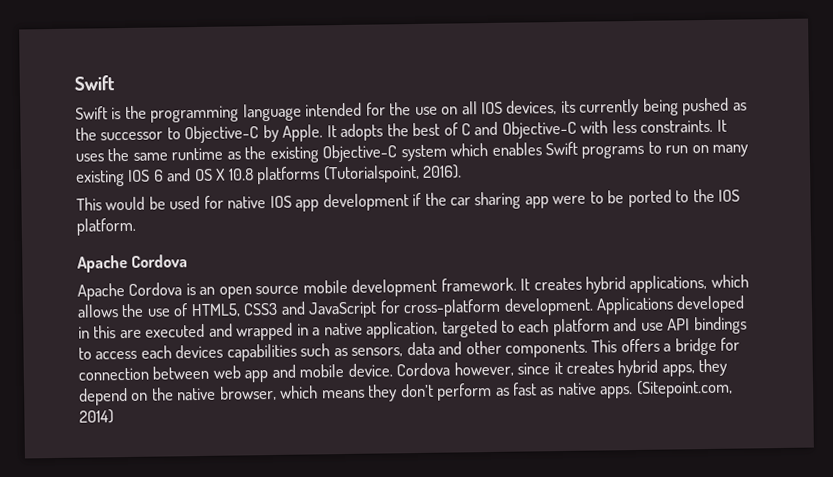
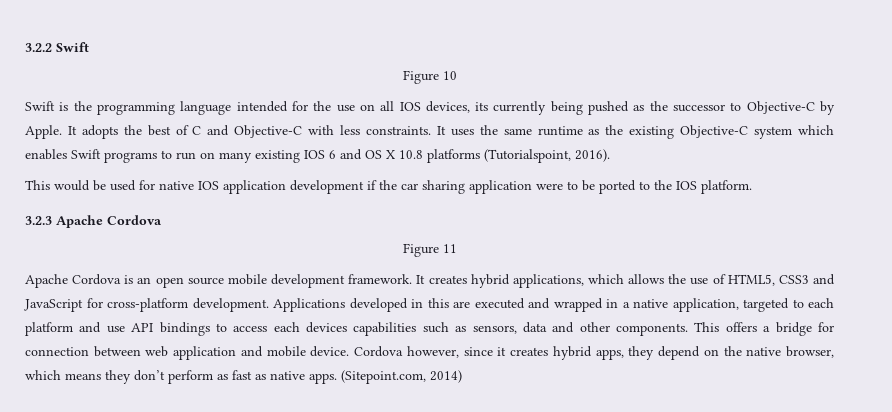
[74,75,115,91] Swift -> [25,42,89,52] [402,70,457,84] 3.2.2 Swift // Figure 10
[295,199,320,212] app -> [223,180,286,194] application
[524,196,549,209] app -> [469,180,532,194] application
[77,254,189,273] Apache Cordova -> [25,215,162,228] [402,243,457,257] 3.2.3 Apache Cordova // Figure 11
[244,370,269,383] app -> [173,346,237,360] application

